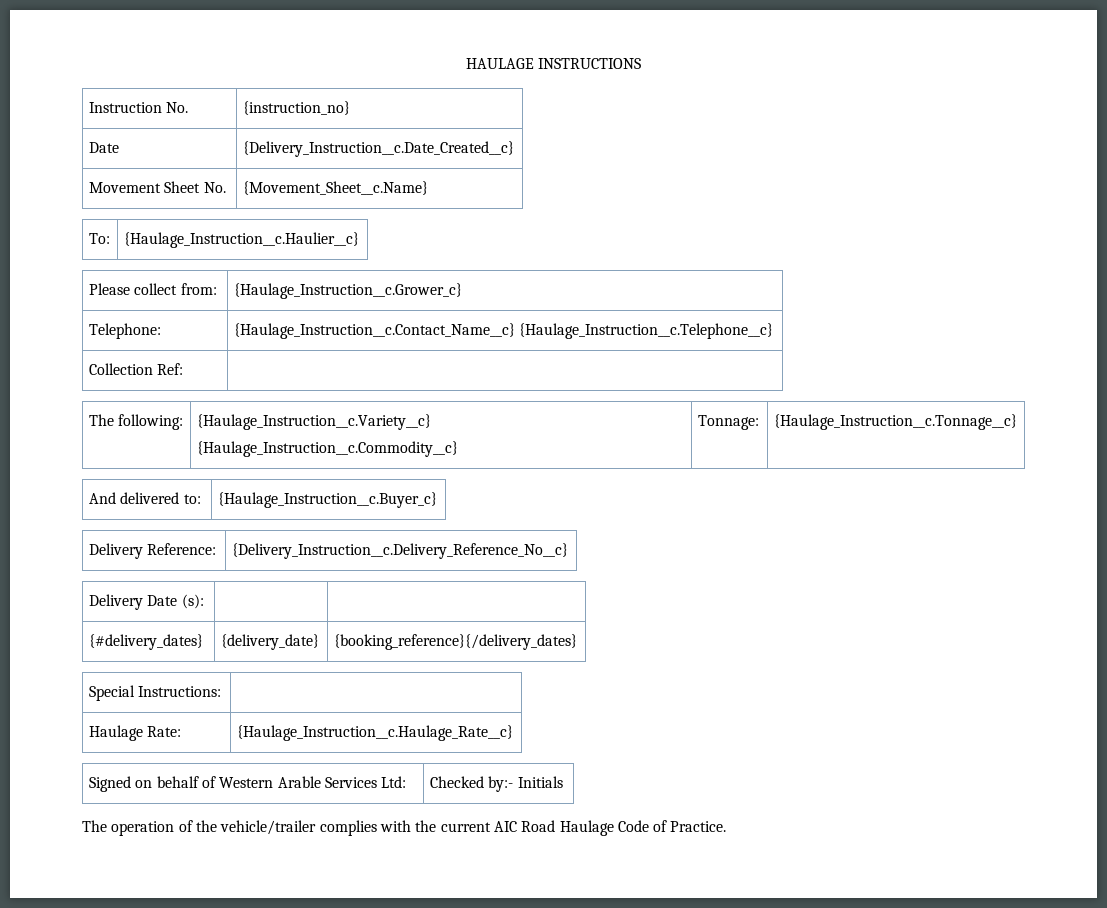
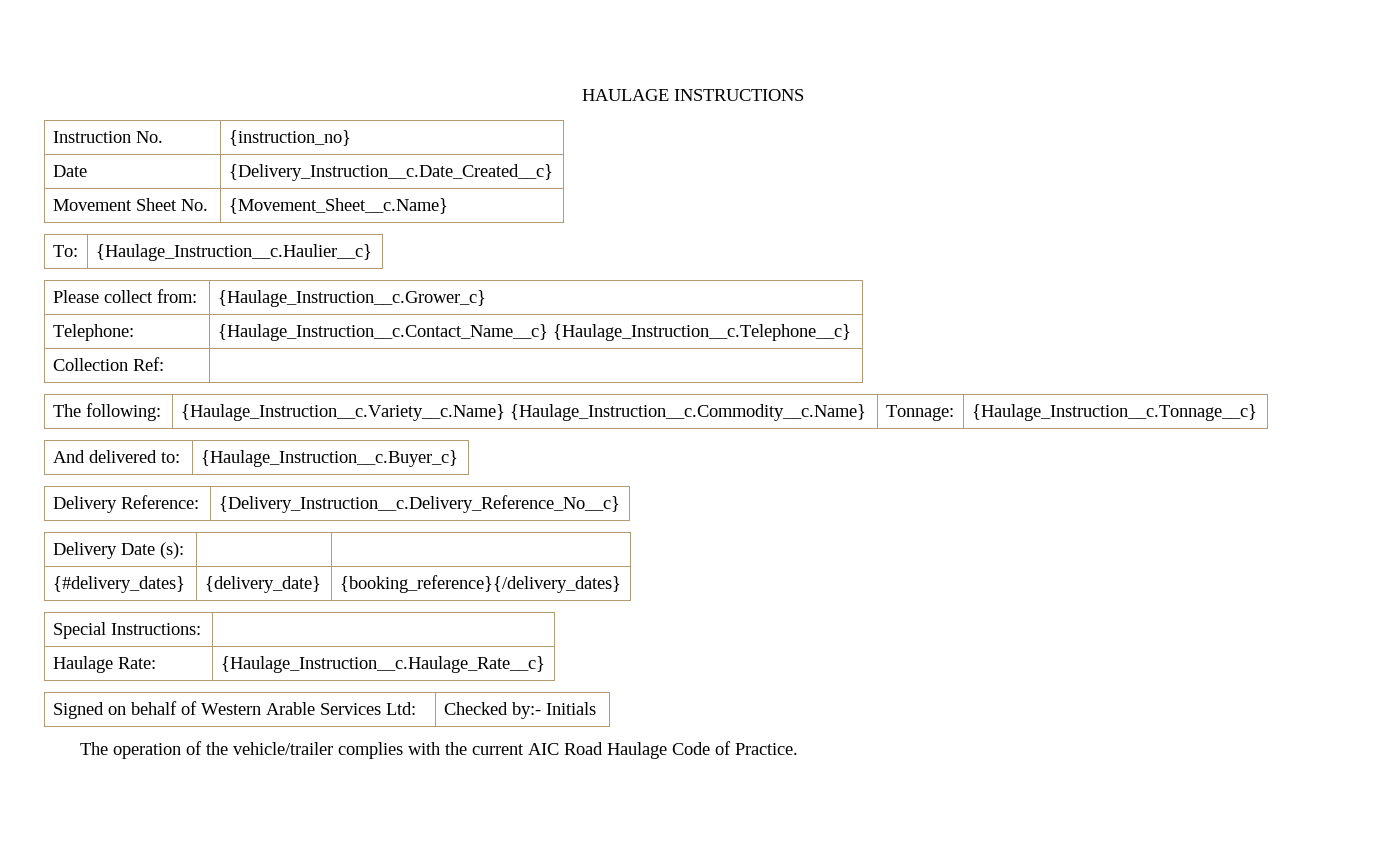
[196,414,431,430] [196,441,458,457] {Haulage_Instruction__c.Variety__c} {Haulage_Instruction__c.Commodity__c} -> [180,404,866,421] {Haulage_Instruction__c.Variety__c.Name} {Haulage_Instruction__c.Commodity__c.Name}

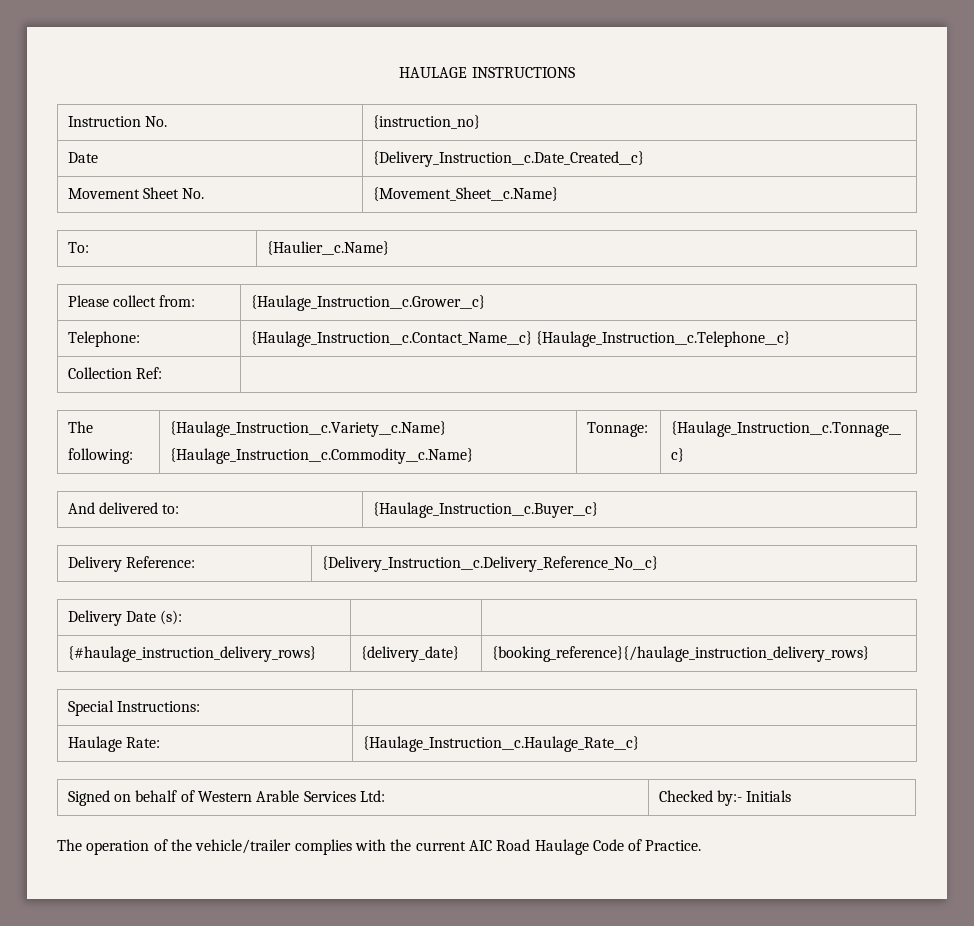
[95,244,372,261] {Haulage_Instruction__c.Haulier__c} -> [266,241,389,255] {Haulier__c.Name}
[217,290,486,307] {Haulage_Instruction__c.Grower_c} -> [250,295,485,311] {Haulage_Instruction__c.Grower__c}
[200,450,458,467] {Haulage_Instruction__c.Buyer_c} -> [372,502,598,518] {Haulage_Instruction__c.Buyer__c}
[52,576,185,593] {#delivery_dates} -> [67,646,316,662] {#haulage_instruction_delivery_rows}
[339,575,621,593] {booking_reference}{/delivery_dates} -> [491,646,869,662] {booking_reference}{/haulage_instruction_delivery_rows}

